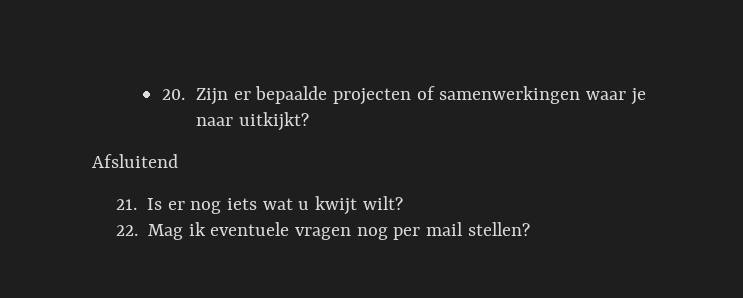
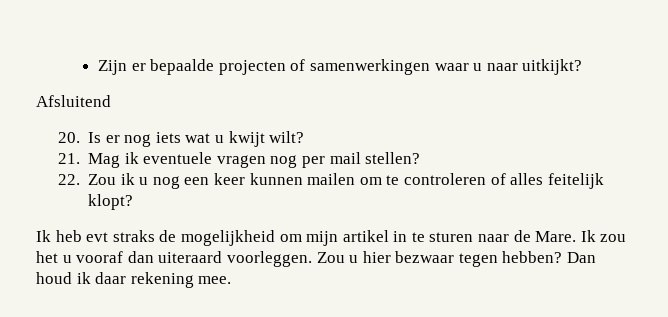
[162,89,186,100] 20. -> (97, 67) none
[630,88,646,105] je -> [473,63,483,71] u
[115,199,137,210] 21. -> [57,132,80,143] 20.
[115,225,138,236] 22. -> [57,153,80,164] 21.
(530, 229) none -> [57,173,604,189] [88,194,134,210] [36,230,627,246] [36,251,597,267] [36,272,232,288] // 22. Zou ik u nog een keer kunnen mailen om te controleren of alles feitelijk klopt? // Ik heb evt straks de mogelijkheid om mijn artikel in te sturen naar de Mare. Ik zou het u vooraf dan uiteraard voorleggen. Zou u hier bezwaar tegen hebben? Dan houd ik daar rekening mee.

